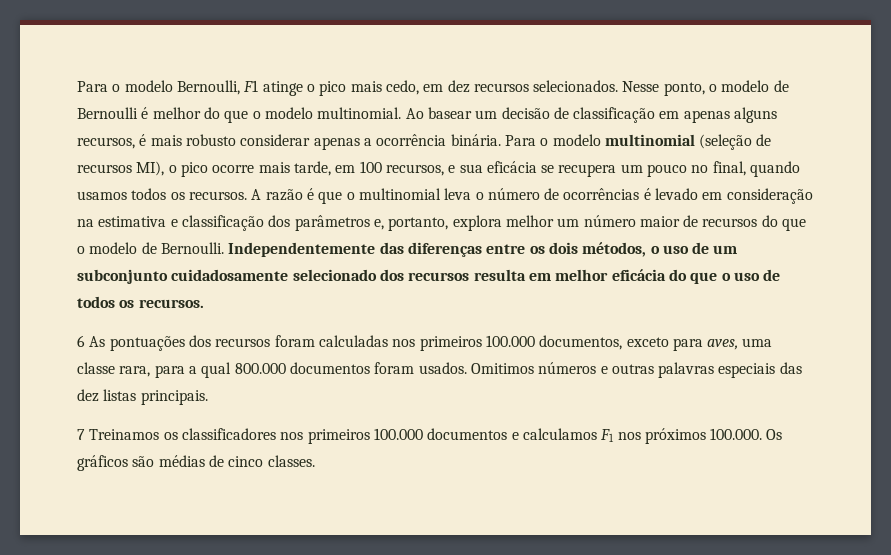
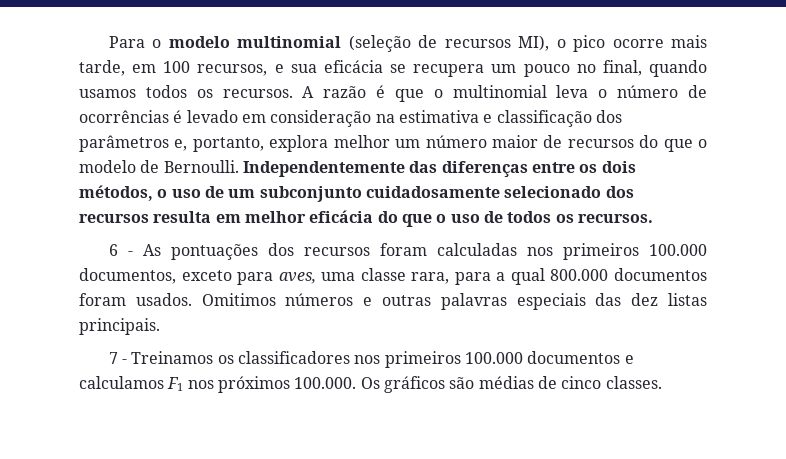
[77,80,789,96] [77,107,778,123] [77,134,601,150] Para o modelo Bernoulli, F1 atinge o pico mais cedo, em dez recursos selecionados. Nesse ponto, o modelo de Bernoulli é melhor do que o modelo multinomial. Ao basear um decisão de classificação em apenas alguns recursos, é mais robusto considerar apenas a ocorrência binária. Para o modelo -> [108,36,230,48] Para o modelo
(85, 341) none -> [127,251,133,256] -
(85, 434) none -> [121,359,127,364] -

